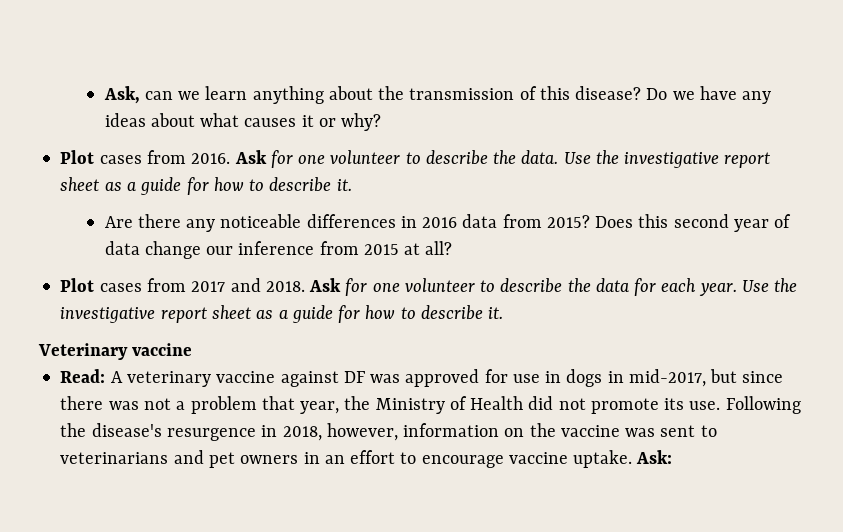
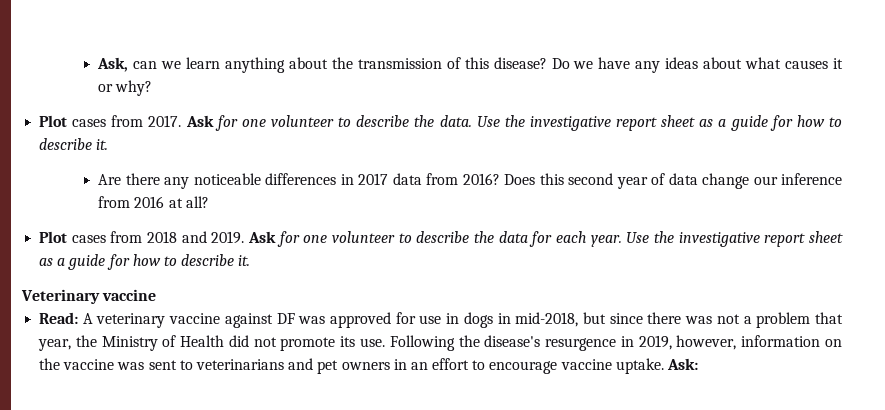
[191,153,231,164] 2016. -> [148,115,182,127] 2017.
[422,217,458,228] 2016 -> [358,173,389,185] 2017
[546,215,590,228] 2015? -> [462,173,500,185] 2016?
[363,244,399,255] 2015 -> [134,196,165,208] 2016
[191,278,305,292] 2017 and 2018. -> [147,231,245,244] 2018 and 2019.
[628,369,706,387] mid-2017, -> [515,312,579,327] mid-2018,
[282,426,322,441] 2018, -> [638,335,672,350] 2019,

